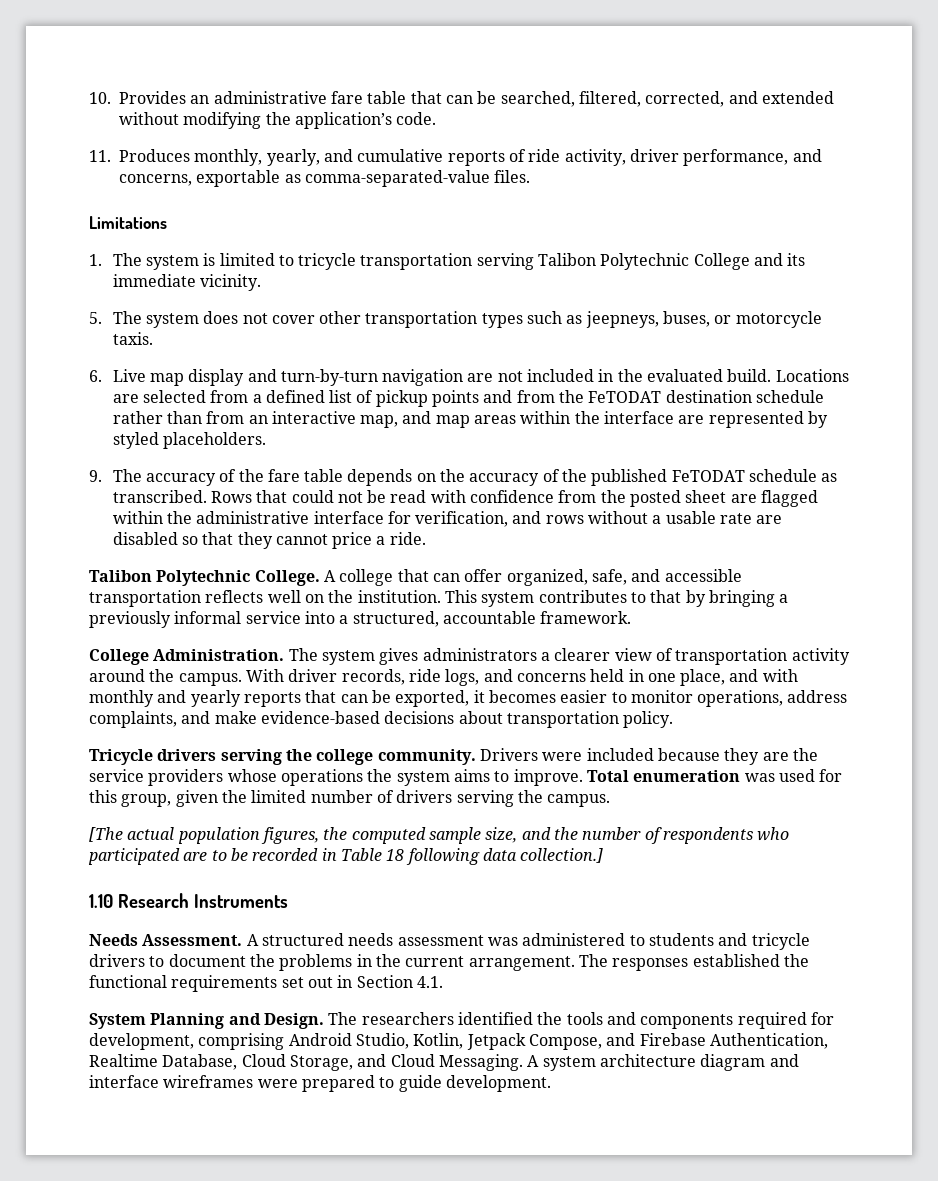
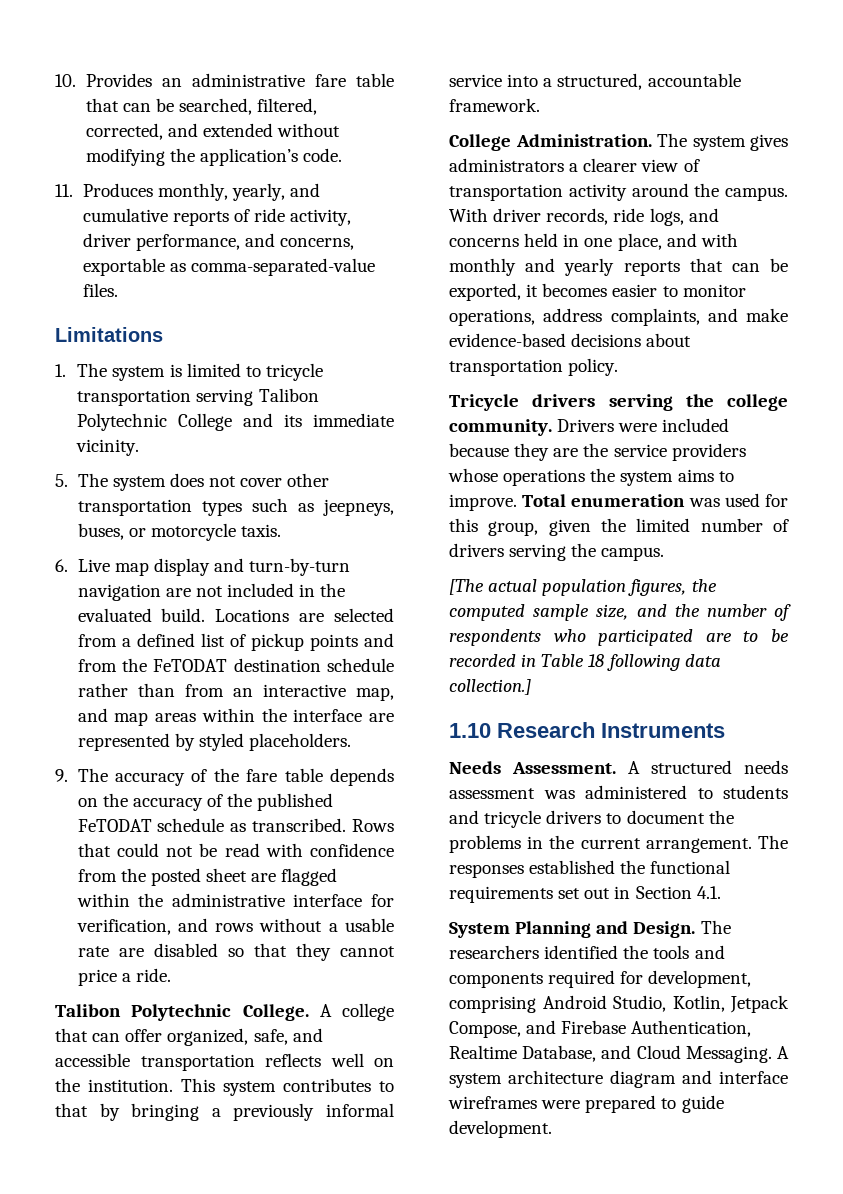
[241,1054,353,1071] Cloud Storage, -> (597, 1053) none

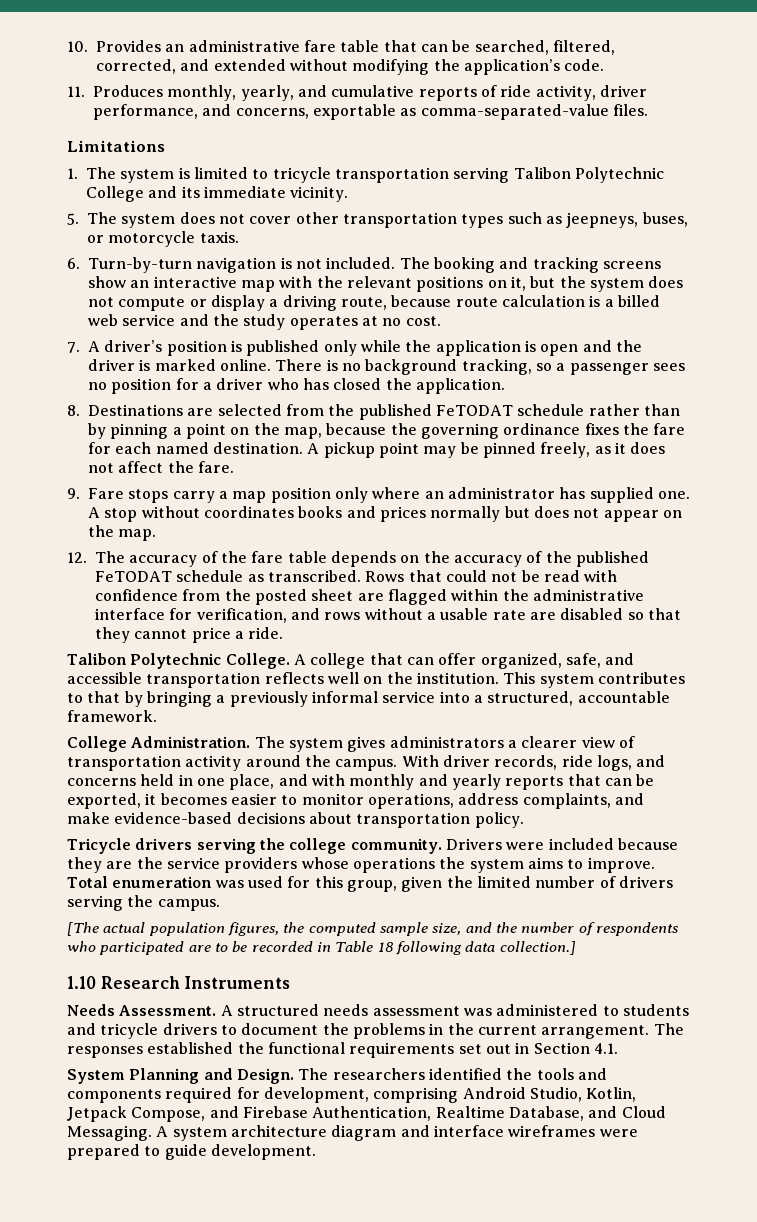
[77,558,351,576] [77,583,346,601] [77,608,394,622] [77,633,394,651] [77,658,394,672] [77,683,394,701] [77,708,394,726] [77,733,351,751] [55,769,68,782] Live map display and turn-by-turn navigation are not included in the evaluated build. Locations are selected from a defined list of pickup points and from the FeTODAT destination schedule rather than from an interactive map, and map areas within the interface are represented by styled placeholders. // 9. -> [88,257,661,273] [88,276,684,292] [88,295,660,311] [88,314,441,330] [67,340,642,356] [88,359,685,375] [88,378,505,394] [67,404,680,420] [88,423,686,439] [88,442,666,458] [88,461,234,473] [67,487,690,503] [88,506,682,522] [88,525,157,541] [67,552,87,563] Turn-by-turn navigation is not included. The booking and tracking screens show an interactive map with the relevant positions on it, but the system does not compute or display a driving route, because route calculation is a billed web service and the study operates at no cost. // 7. A driver’s position is published only while the application is open and the driver is marked online. There is no background tracking, so a passenger sees no position for a driver who has closed the application. // 8. Destinations are selected from the published FeTODAT schedule rather than by pinning a point on the map, because the governing ordinance fixes the fare for each named destination. A pickup point may be pinned freely, as it does not affect the fare. // 9. Fare stops carry a map position only where an administrator has supplied one. A stop without coordinates books and prices normally but does not appear on the map. // 12.

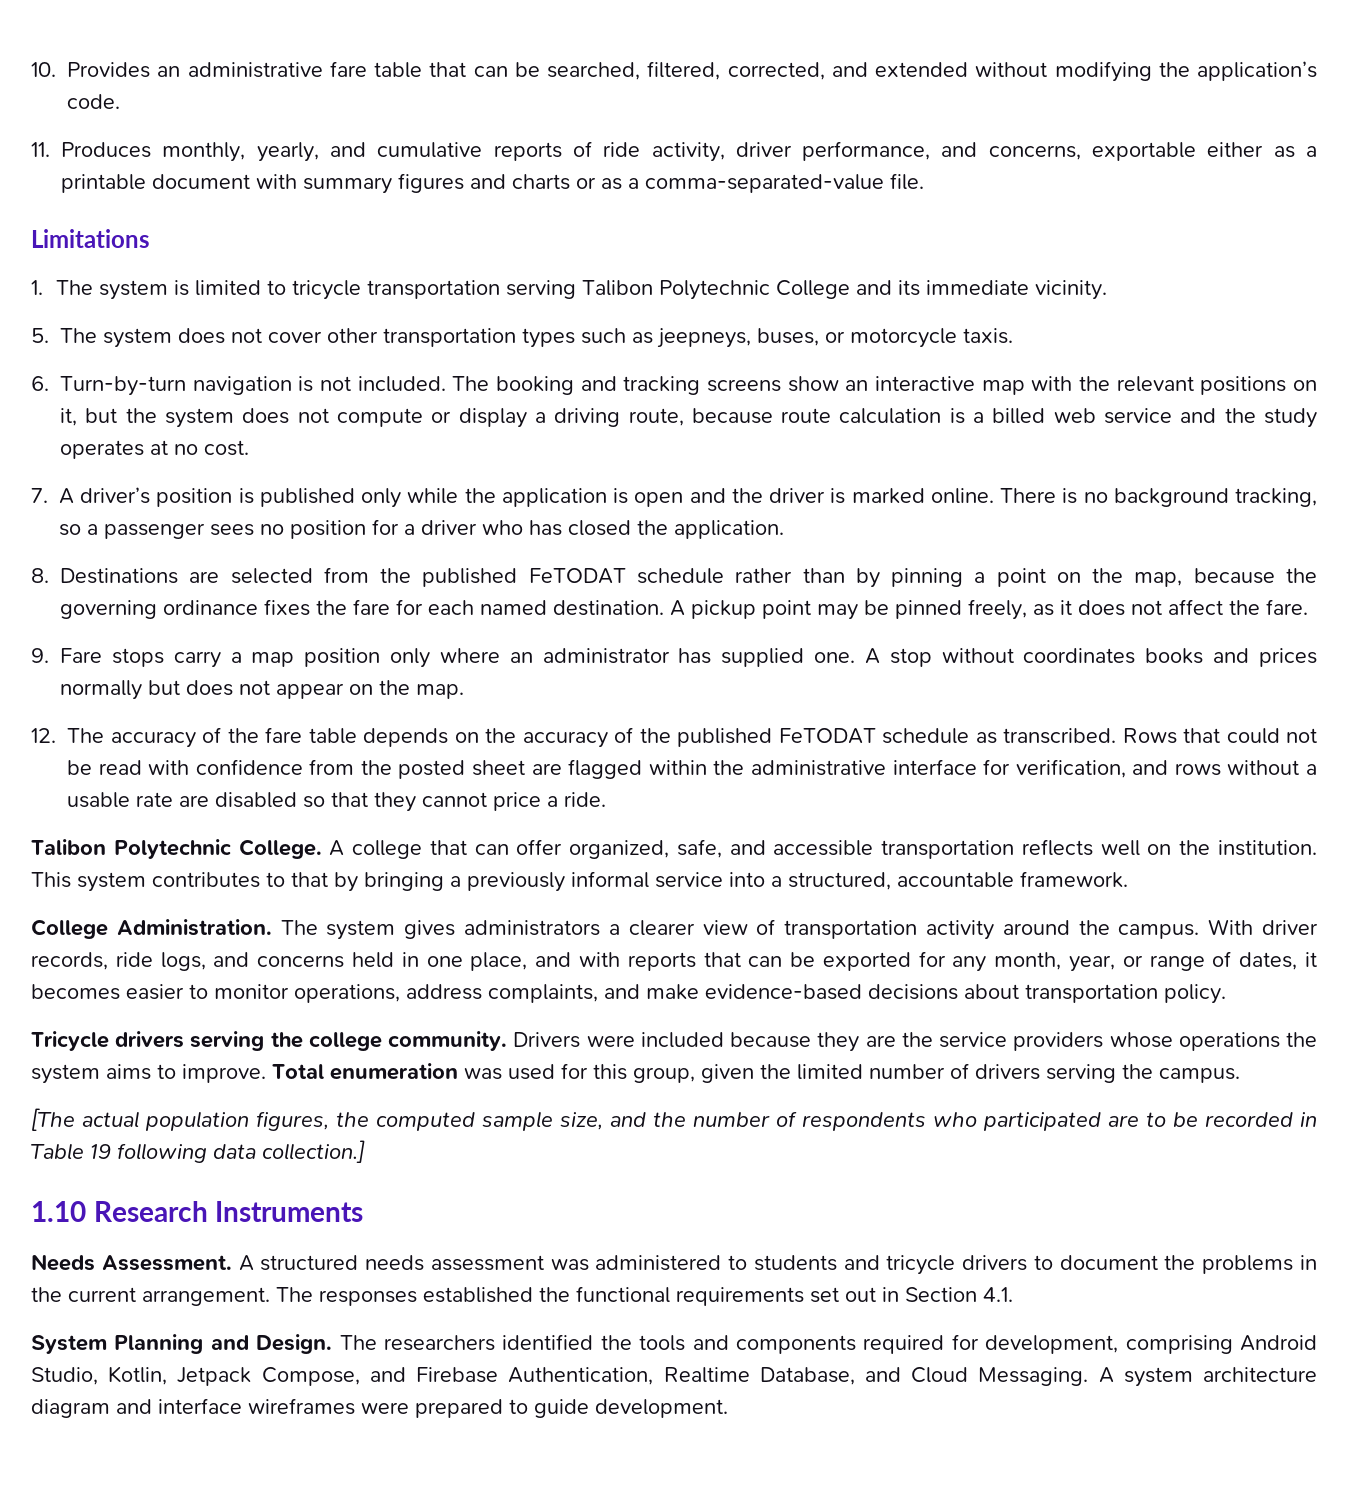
[400,104,648,120] as comma-separated-value files. -> [1207,142,1317,158] [61,173,924,194] either as a printable document with summary figures and charts or as a comma-separated-value file.
[349,774,501,790] monthly and yearly -> (620, 959) none
[67,793,141,809] exported, -> [822,951,1298,972] exported for any month, year, or range of dates,
[377,942,393,952] 18 -> [90,1144,111,1159] 19

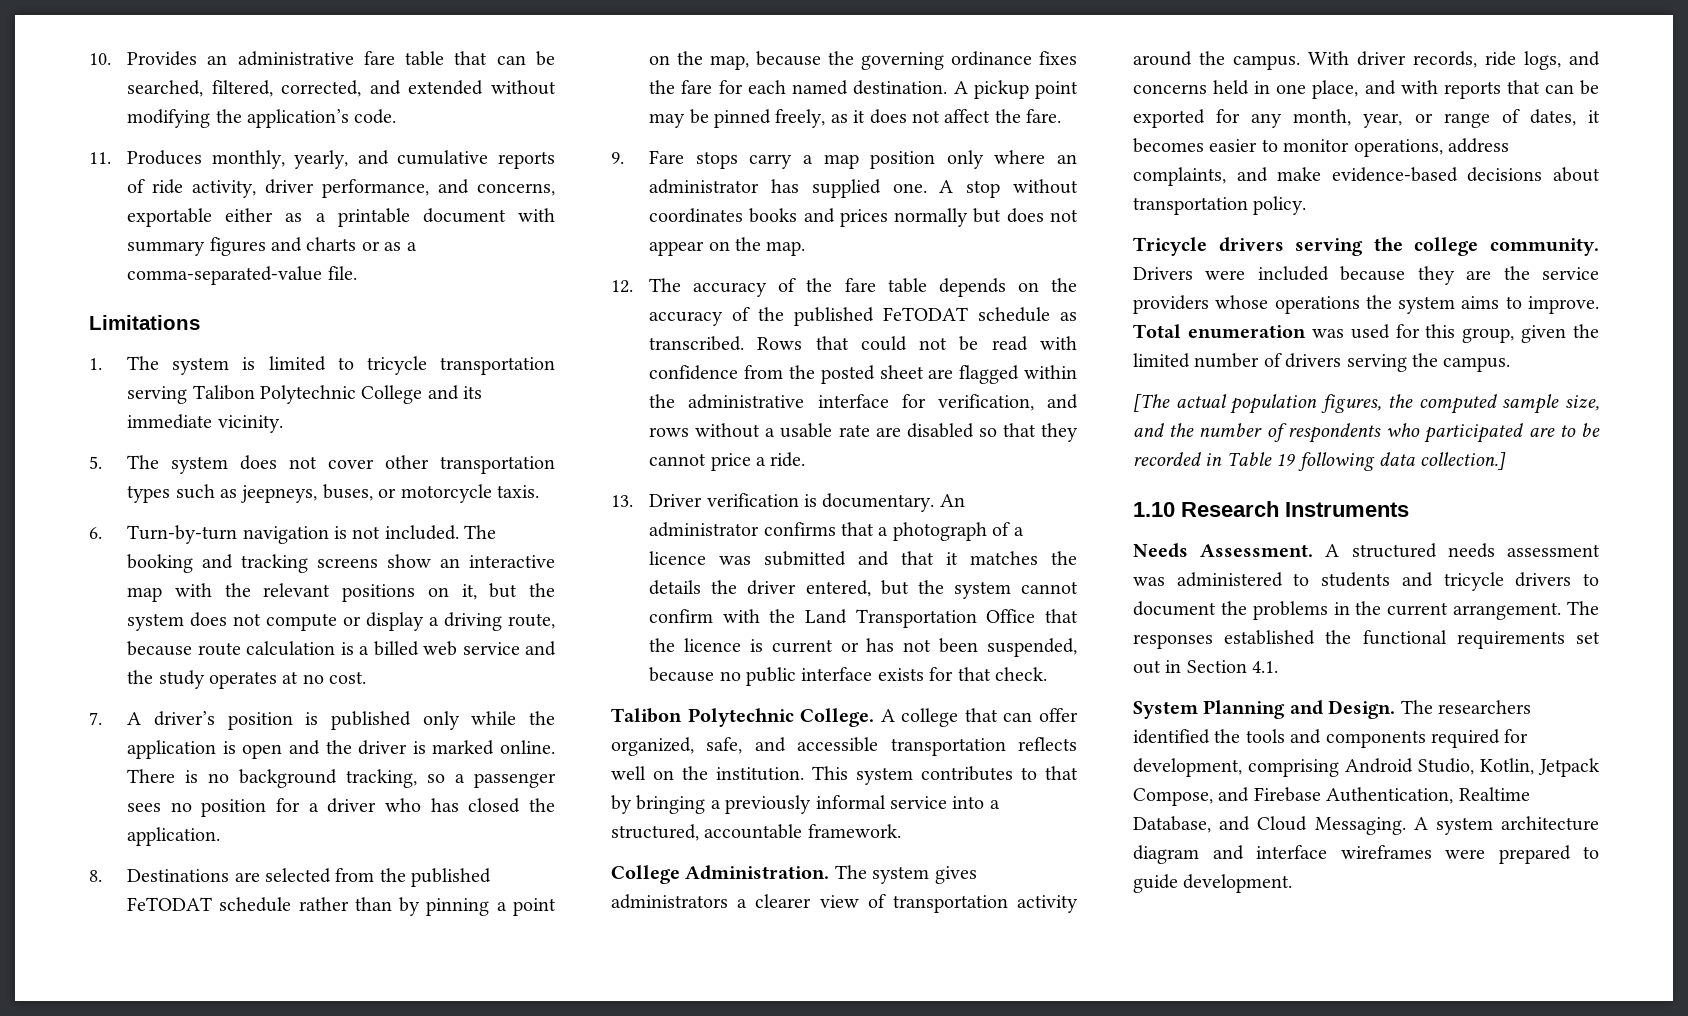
(606, 799) none -> [611,493,965,512] [649,522,1024,541] [649,551,1077,566] [649,580,1078,599] [649,609,1078,628] [649,638,1077,657] [649,667,1047,686] // 13. Driver verification is documentary. An administrator confirms that a photograph of a licence was submitted and that it matches the details the driver entered, but the system cannot confirm with the Land Transportation Office that the licence is current or has not been suspended, because no public interface exists for that check.

